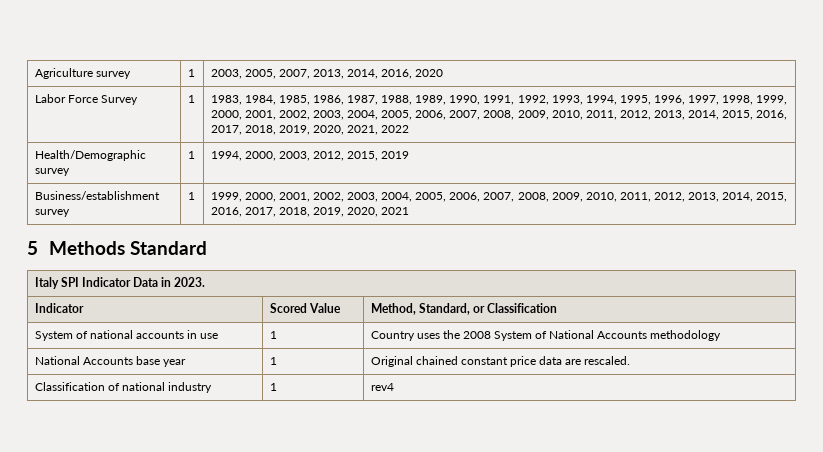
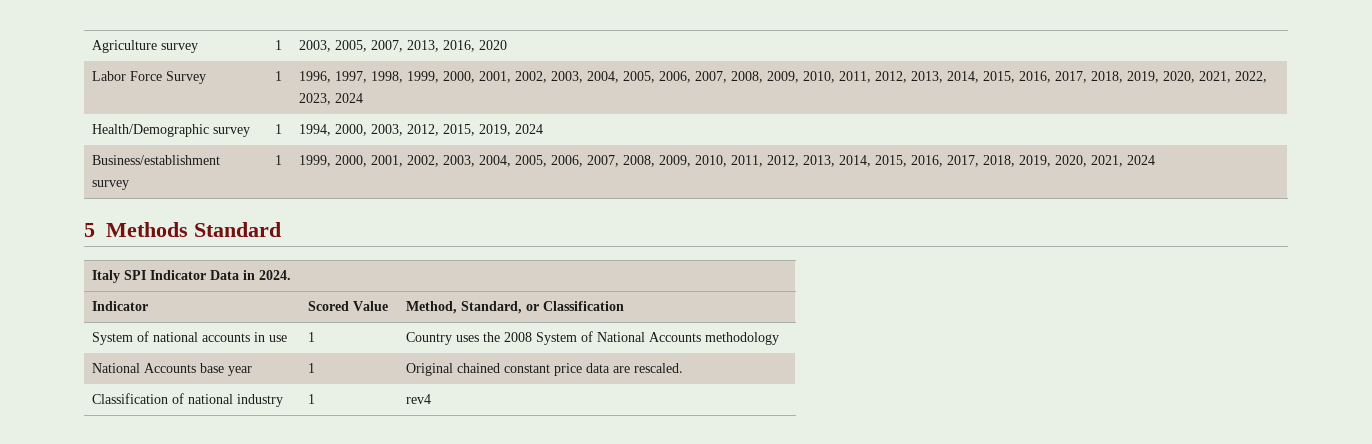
[347,69,379,79] 2014, -> (440, 46) none
[210,95,651,105] 1983, 1984, 1985, 1986, 1987, 1988, 1989, 1990, 1991, 1992, 1993, 1994, 1995, -> (283, 76) none
[381,125,410,133] 2022 -> [1235,71,1268,83] [299,93,364,105] 2022, 2023, 2024
[381,151,410,159] 2019 -> [479,124,544,136] 2019, 2024
[381,207,410,215] 2021 -> [1091,155,1156,167] 2021, 2024
[174,277,206,287] 2023. -> [259,270,292,280] 2024.

